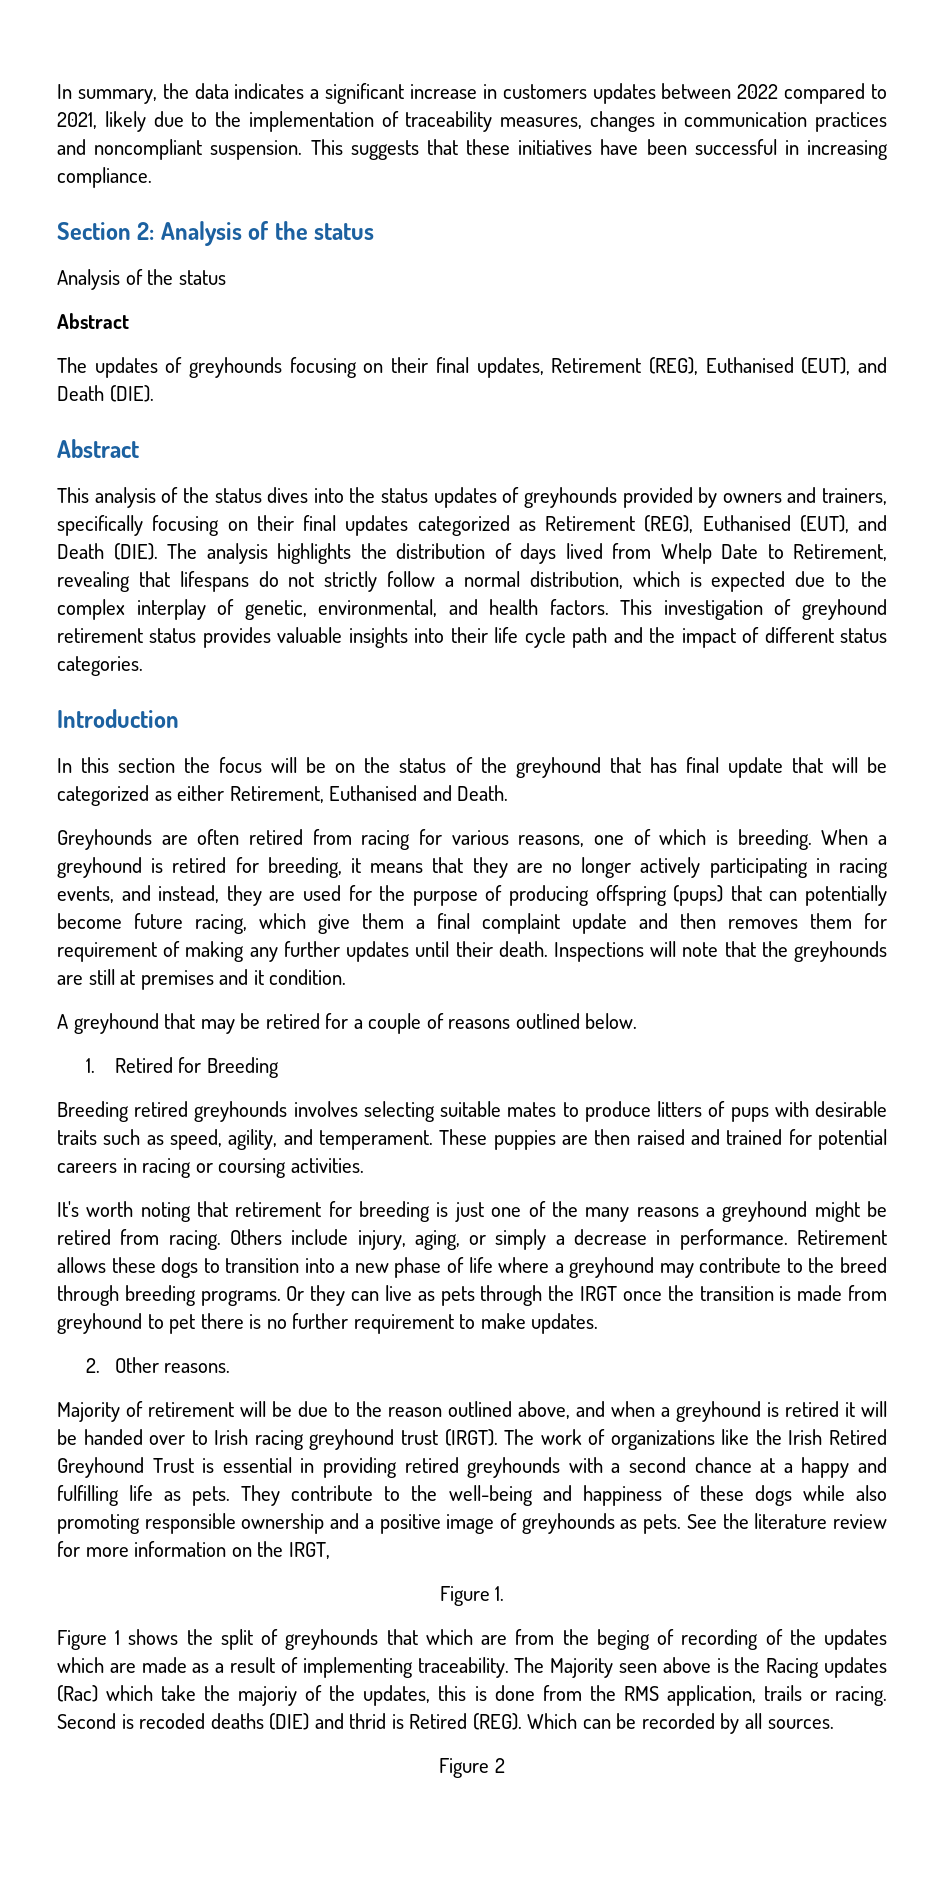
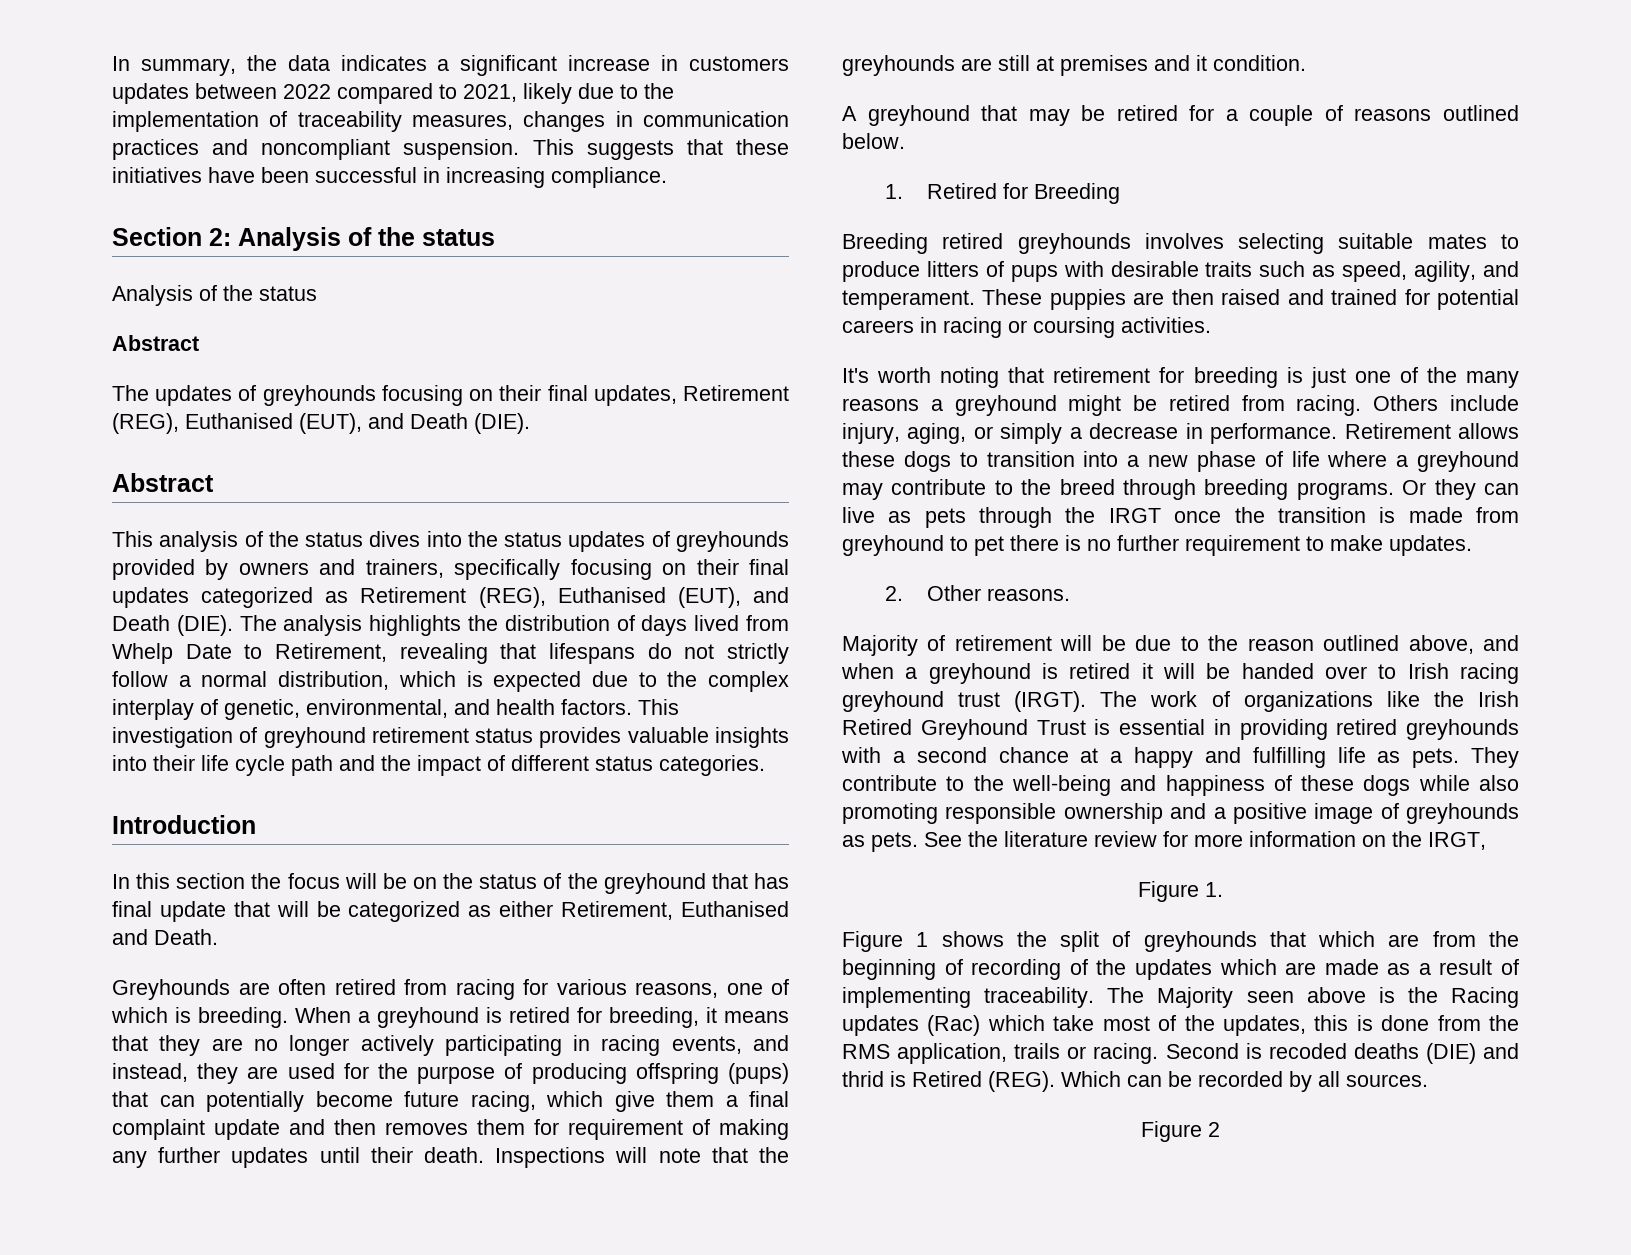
[596,1629,650,1650] beging -> [842,959,936,980] beginning
[204,1685,298,1706] the majoriy -> [1102,1016,1150,1031] most

